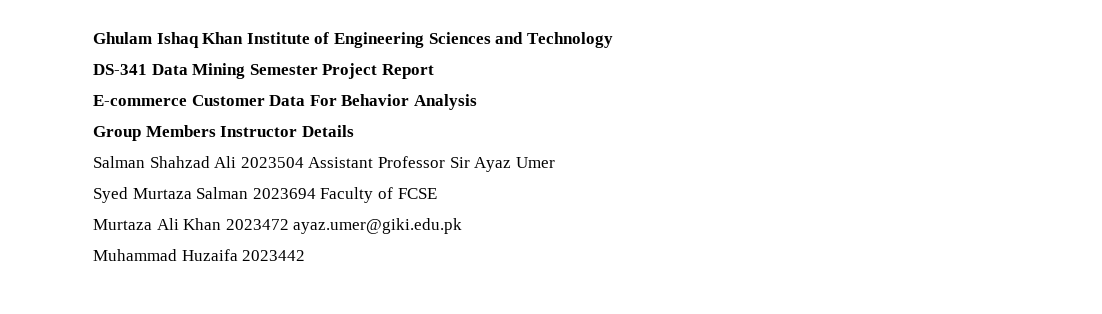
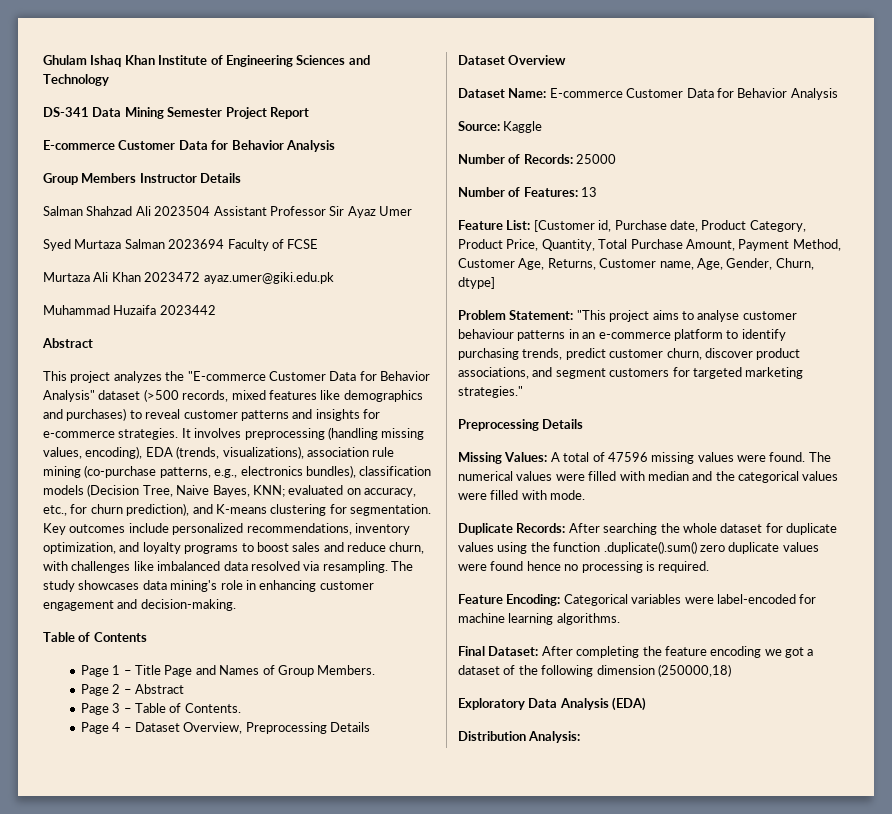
[309,95,337,106] For -> [211,140,229,150] for
(306, 255) none -> [42,338,93,348] [43,371,430,383] [43,389,423,402] [43,408,380,421] [43,427,425,440] [43,446,395,459] [43,465,432,478] [43,484,416,497] [43,503,431,516] [43,523,410,535] [43,542,425,554] [43,561,413,573] [43,580,374,592] [43,599,236,611] [43,632,147,642] [80,665,376,677] [80,684,184,696] [80,703,241,715] [80,722,371,734] [458,55,567,65] [458,88,838,100] [458,121,543,133] [458,154,617,164] [458,187,598,197] [458,220,806,232] [458,239,841,251] [458,258,814,270] [458,277,495,289] [458,310,797,322] [458,329,786,341] [458,348,801,360] [458,367,804,379] [458,386,523,398] [458,419,584,431] [458,452,831,464] [458,471,839,483] [458,490,586,500] [458,523,837,535] [458,541,819,554] [458,561,710,573] [458,594,817,606] [458,613,620,625] [458,646,814,658] [458,664,731,677] [458,697,647,711] [458,731,581,743] // Abstract // This project analyzes the "E-commerce Customer Data for Behavior Analysis" dataset (>500 records, mixed features like demographics and purchases) to reveal customer patterns and insights for e-commerce strategies. It involves preprocessing (handling missing values, encoding), EDA (trends, visualizations), association rule mining (co-purchase patterns, e.g., electronics bundles), classification models (Decision Tree, Naive Bayes, KNN; evaluated on accuracy, etc., for churn prediction), and K-means clustering for segmentation. Key outcomes include personalized recommendations, inventory optimization, and loyalty programs to boost sales and reduce churn, with challenges like imbalanced data resolved via resampling. The study showcases data mining's role in enhancing customer engagement and decision-making. // Table of Contents // Page 1 – Title Page and Names of Group Members. // Page 2 – Abstract // Page 3 – Table of Contents. // Page 4 – Dataset Overview, Preprocessing Details // Dataset Overview // Dataset Name: E-commerce Customer Data for Behavior Analysis // Source: Kaggle // Number of Records: 25000 // Number of Features: 13 // Feature List: [Customer id, Purchase date, Product Category, Product Price, Quantity, Total Purchase Amount, Payment Method, Customer Age, Returns, Customer name, Age, Gender, Churn, dtype] // Problem Statement: "This project aims to analyse customer behaviour patterns in an e-commerce platform to identify purchasing trends, predict customer churn, discover product associations, and segment customers for targeted marketing strategies." // Preprocessing Details // Missing Values: A total of 47596 missing values were found. The numerical values were filled with median and the categorical values were filled with mode. // Duplicate Records: After searching the whole dataset for duplicate values using the function .duplicate().sum() zero duplicate values were found hence no processing is required. // Feature Encoding: Categorical variables were label-encoded for machine learning algorithms. // Final Dataset: After completing the feature encoding we got a dataset of the following dimension (250000,18) // Exploratory Data Analysis (EDA) // Distribution Analysis:

